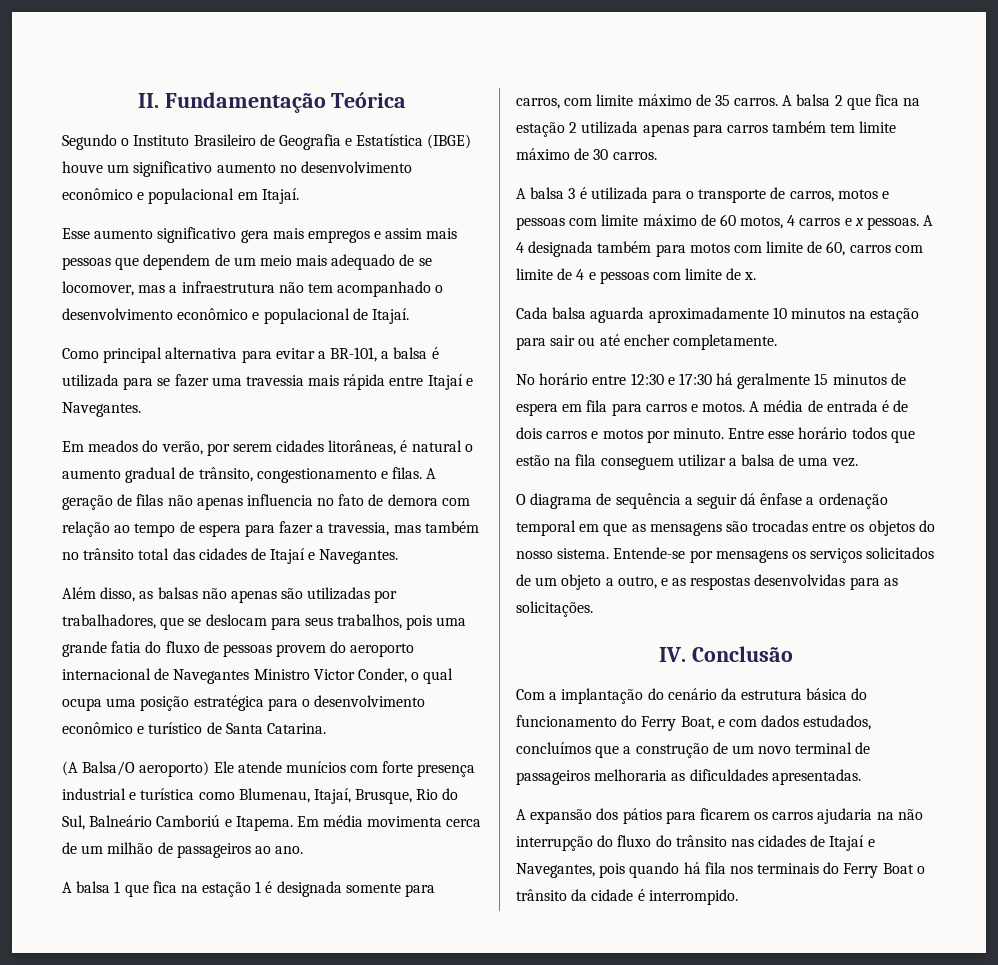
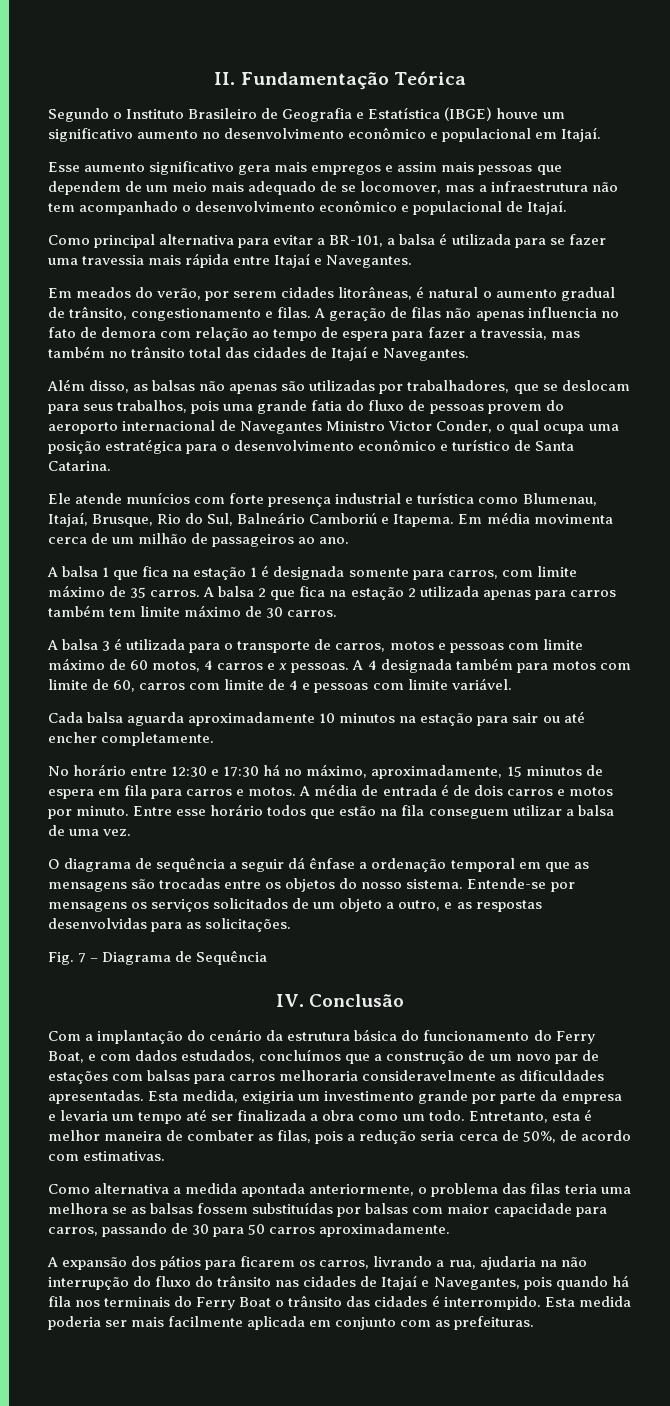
[62,761,210,777] (A Balsa/O aeroporto) -> (111, 466) none
[726,268,757,280] de x. -> [451,678,512,690] variável.
[737,373,811,389] geralmente -> [284,764,503,779] no máximo, aproximadamente,
(593, 609) none -> [48,950,268,965] // Fig. 7 – Diagrama de Sequência
[795,742,871,754] [516,769,861,785] terminal de passageiros melhoraria as dificuldades apresentadas. -> [554,1050,599,1064] [48,1070,605,1084] [48,1090,622,1104] [48,1109,592,1124] [48,1130,631,1144] [48,1151,166,1161] [48,1183,631,1197] [48,1202,607,1217] [48,1223,451,1237] par de estações com balsas para carros melhoraria consideravelmente as dificuldades apresentadas. Esta medida, exigiria um investimento grande por parte da empresa e levaria um tempo até ser finalizada a obra como um todo. Entretanto, esta é melhor maneira de combater as filas, pois a redução seria cerca de 50%, de acordo com estimativas. // Como alternativa a medida apontada anteriormente, o problema das filas teria uma melhora se as balsas fossem substituídas por balsas com maior capacidade para carros, passando de 30 para 50 carros aproximadamente.
[772,812,814,820] carros -> [319,1256,476,1269] carros, livrando a rua,
[571,889,738,905] da cidade é interrompido. -> [346,1295,631,1310] [48,1316,535,1330] das cidades é interrompido. Esta medida poderia ser mais facilmente aplicada em conjunto com as prefeituras.

